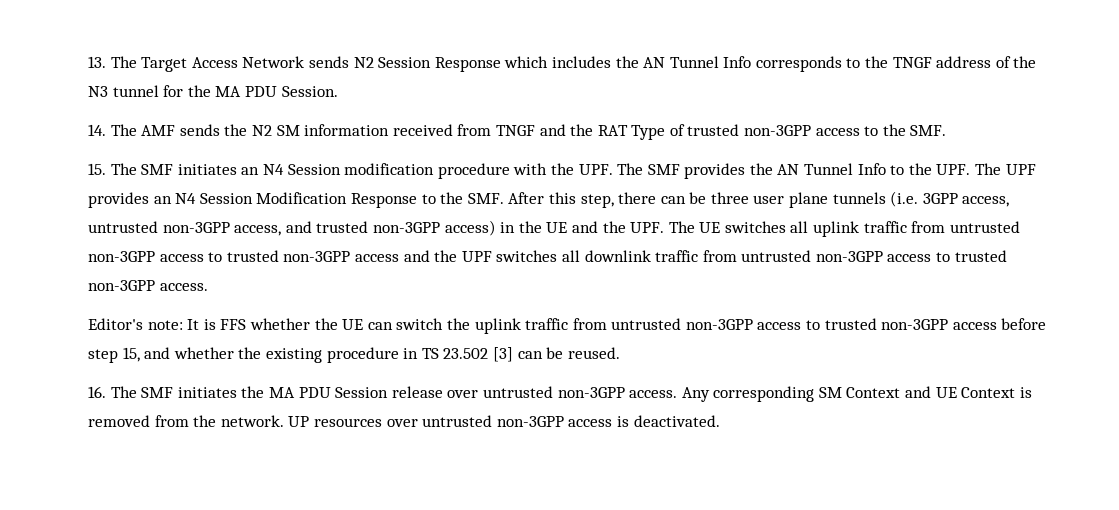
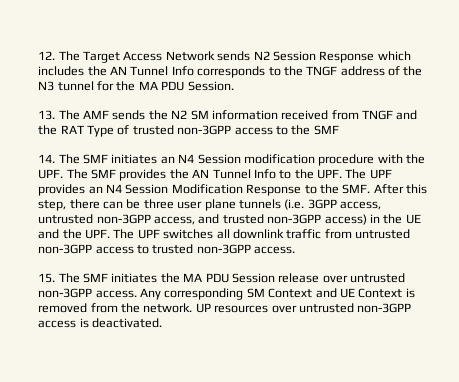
[88,56,107,68] 13. -> [38,51,56,60] 12.
[88,124,107,136] 14. -> [38,110,56,120] 13.
[910,125,947,136] [88,163,107,175] SMF. // 15. -> [313,125,339,135] [38,154,56,163] SMF // 14.
[699,221,1020,237] [88,250,458,262] UE switches all uplink traffic from untrusted non-3GPP access to trusted non-3GPP access and the -> (135, 234) none
[88,318,1047,334] [88,347,620,363] [88,386,107,398] Editor's note: It is FFS whether the UE can switch the uplink traffic from untrusted non-3GPP access to trusted non-3GPP access before step 15, and whether the existing procedure in TS 23.502 [3] can be reused. // 16. -> [38,273,56,283] 15.

